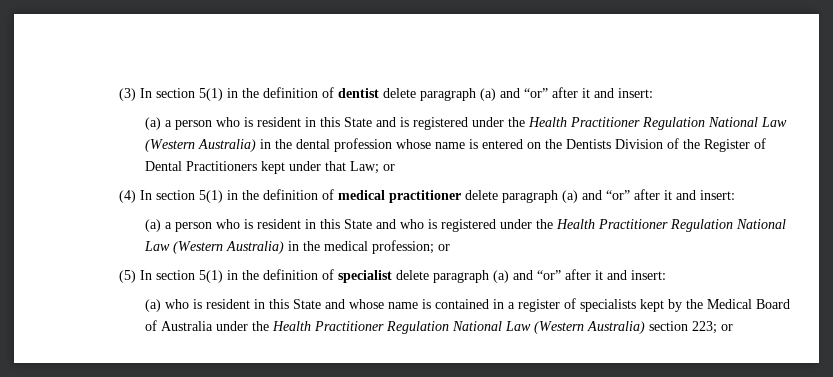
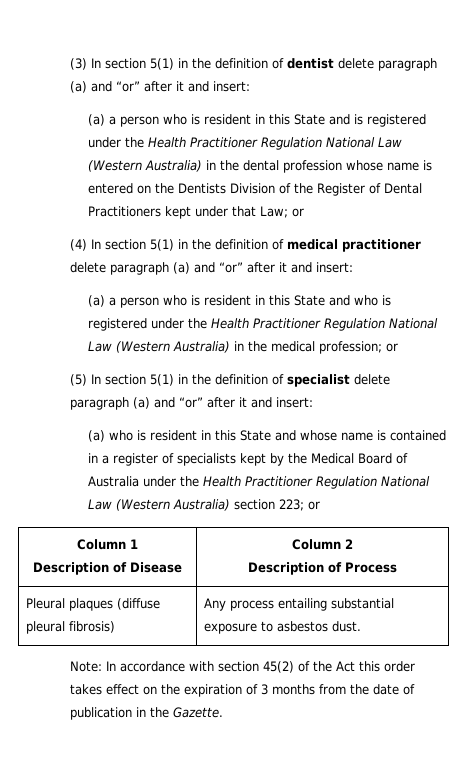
(734, 327) none -> [77,539,138,550] [33,562,182,575] [292,539,353,550] [248,562,397,575] [25,598,160,611] [25,621,115,634] [203,598,394,611] [203,621,361,634] [70,661,416,673] [70,684,416,697] [70,707,224,720] // Column 1 // Description of Disease | Column 2 // Description of Process // Pleural plaques (diffuse pleural fibrosis) | Any process entailing substantial exposure to asbestos dust. // Note: In accordance with section 45(2) of the Act this order takes effect on the expiration of 3 months from the date of publication in the Gazette.

